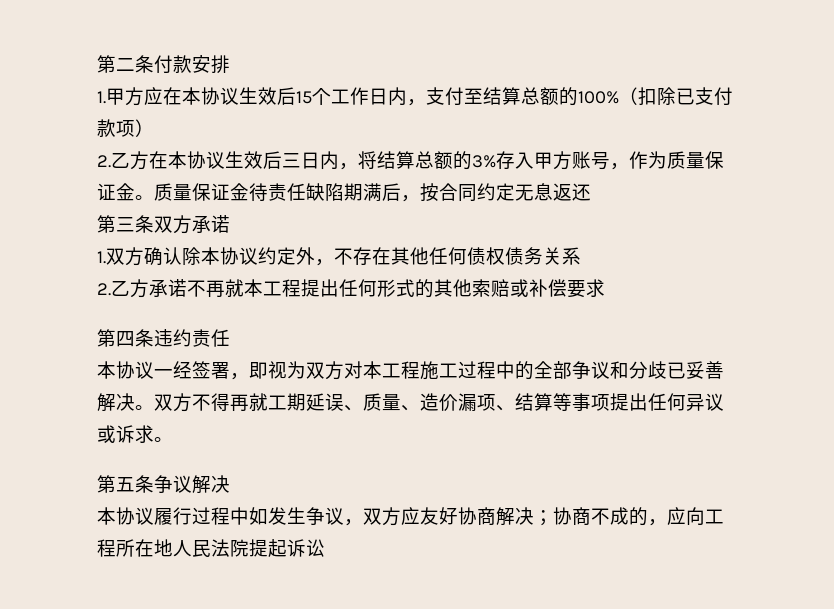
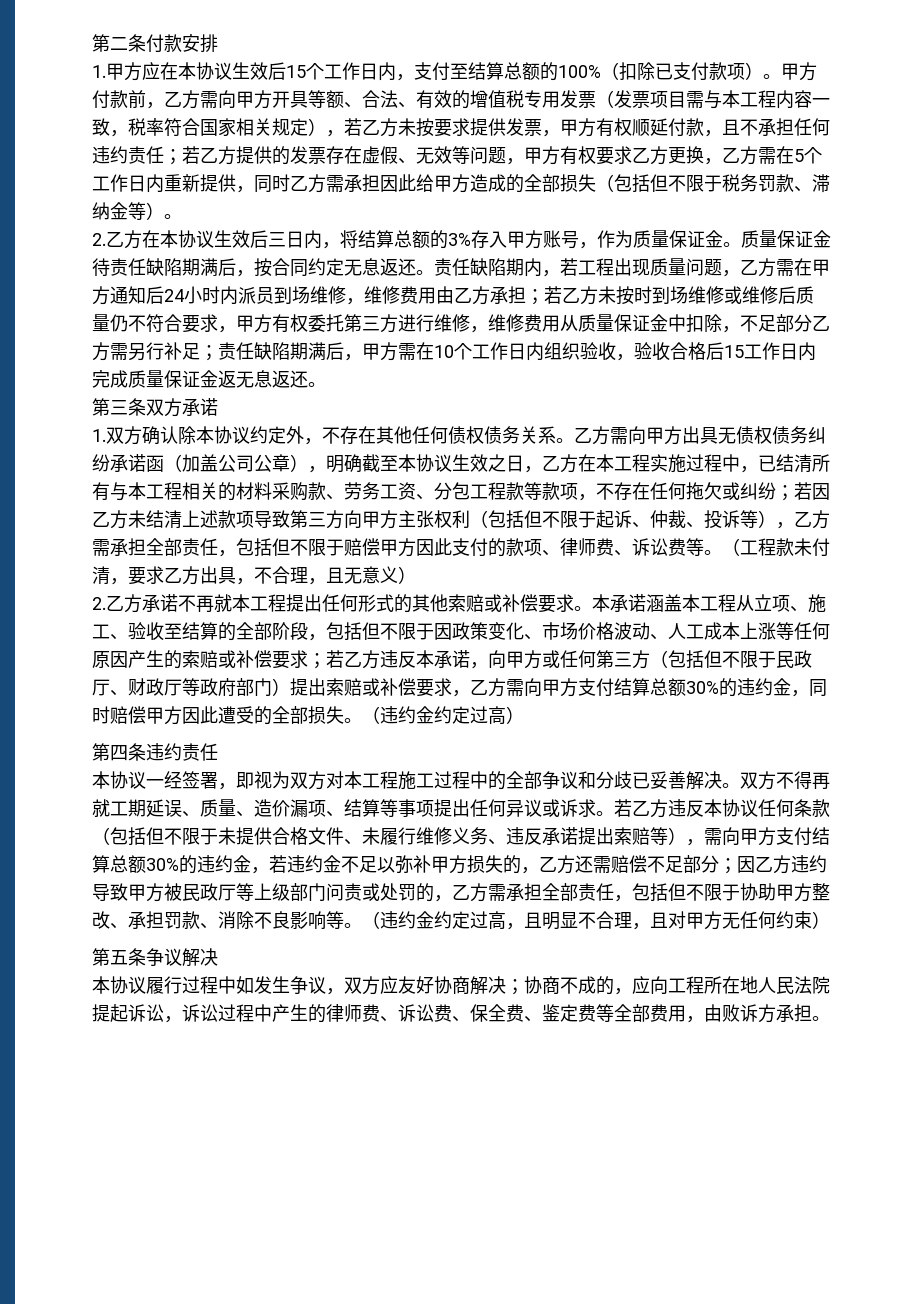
(154, 128) none -> [763,62,817,81] [92,90,830,109] [92,118,830,137] [92,146,822,165] [92,174,830,193] [92,202,182,220] 。甲方付款前，乙方需向甲方开具等额、合法、有效的增值税专用发票（发票项目需与本工程内容一致，税率符合国家相关规定），若乙方未按要求提供发票，甲方有权顺延付款，且不承担任何违约责任；若乙方提供的发票存在虚假、无效等问题，甲方有权要求乙方更换，乙方需在5个工作日内重新提供，同时乙方需承担因此给甲方造成的全部损失（包括但不限于税务罚款、滞纳金等）。
(591, 192) none -> [416,258,830,277] [92,286,814,305] [92,314,830,333] [92,342,816,361] [92,370,326,388] 。责任缺陷期内，若工程出现质量问题，乙方需在甲方通知后24小时内派员到场维修，维修费用由乙方承担；若乙方未按时到场维修或维修后质量仍不符合要求，甲方有权委托第三方进行维修，维修费用从质量保证金中扣除，不足部分乙方需另行补足；责任缺陷期满后，甲方需在10个工作日内组织验收，验收合格后15工作日内完成质量保证金返无息返还。
(581, 256) none -> [556,426,826,445] [92,454,830,473] [92,482,830,501] [92,510,830,529] [92,538,830,557] [92,566,416,585] 。乙方需向甲方出具无债权债务纠纷承诺函（加盖公司公章），明确截至本协议生效之日，乙方在本工程实施过程中，已结清所有与本工程相关的材料采购款、劳务工资、分包工程款等款项，不存在任何拖欠或纠纷；若因乙方未结清上述款项导致第三方向甲方主张权利（包括但不限于起诉、仲裁、投诉等），乙方需承担全部责任，包括但不限于赔偿甲方因此支付的款项、律师费、诉讼费等。（工程款未付清，要求乙方出具，不合理，且无意义）
(605, 288) none -> [574,594,826,613] [92,622,830,641] [92,650,812,669] [92,678,827,697] [92,706,524,725] 。本承诺涵盖本工程从立项、施工、验收至结算的全部阶段，包括但不限于因政策变化、市场价格波动、人工成本上涨等任何原因产生的索赔或补偿要求；若乙方违反本承诺，向甲方或任何第三方（包括但不限于民政厅、财政厅等政府部门）提出索赔或补偿要求，乙方需向甲方支付结算总额30%的违约金，同时赔偿甲方因此遭受的全部损失。（违约金约定过高）
(173, 439) none -> [614,799,830,818] [92,827,830,846] [92,855,827,874] [92,883,830,902] [92,911,830,930] 若乙方违反本协议任何条款（包括但不限于未提供合格文件、未履行维修义务、违反承诺提出索赔等），需向甲方支付结算总额30%的违约金，若违约金不足以弥补甲方损失的，乙方还需赔偿不足部分；因乙方违约导致甲方被民政厅等上级部门问责或处罚的，乙方需承担全部责任，包括但不限于协助甲方整改、承担罚款、消除不良影响等。（违约金约定过高，且明显不合理，且对甲方无任何约束）
(325, 548) none -> [164,1004,830,1023] ，诉讼过程中产生的律师费、诉讼费、保全费、鉴定费等全部费用，由败诉方承担。

